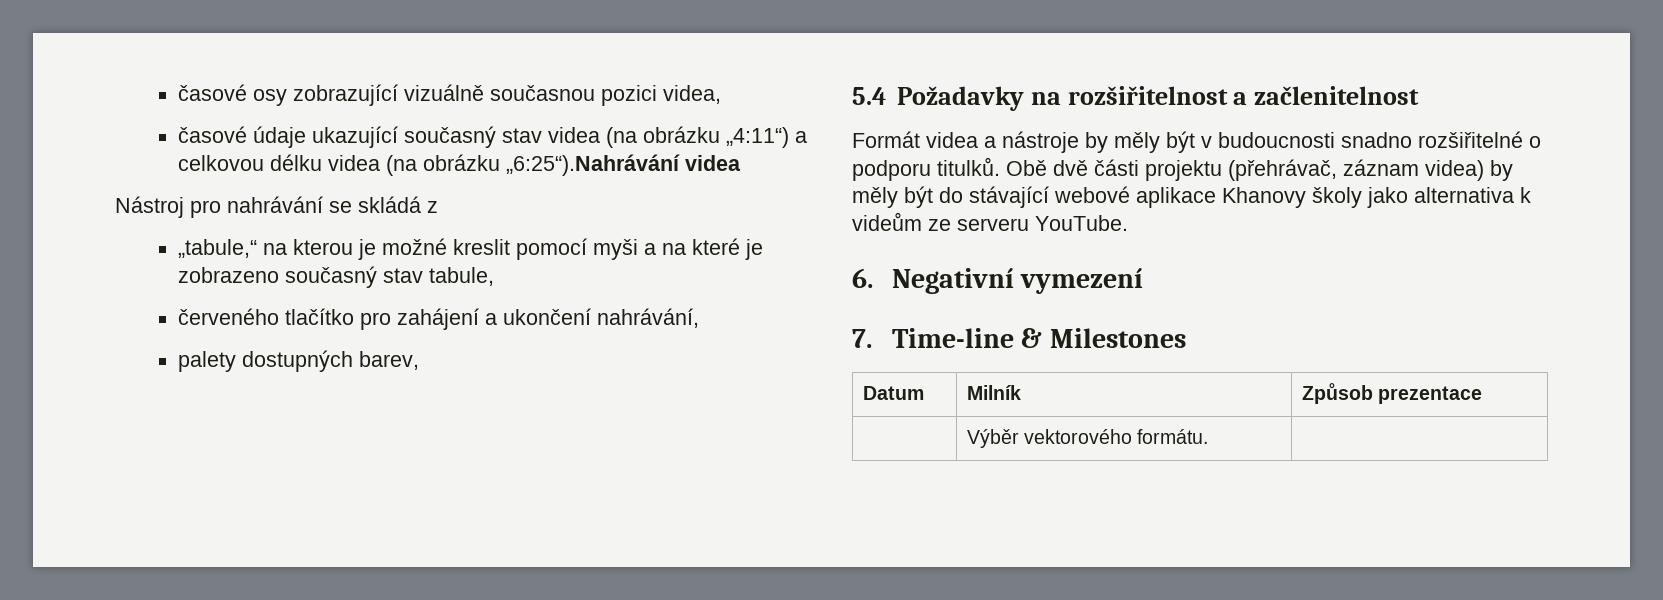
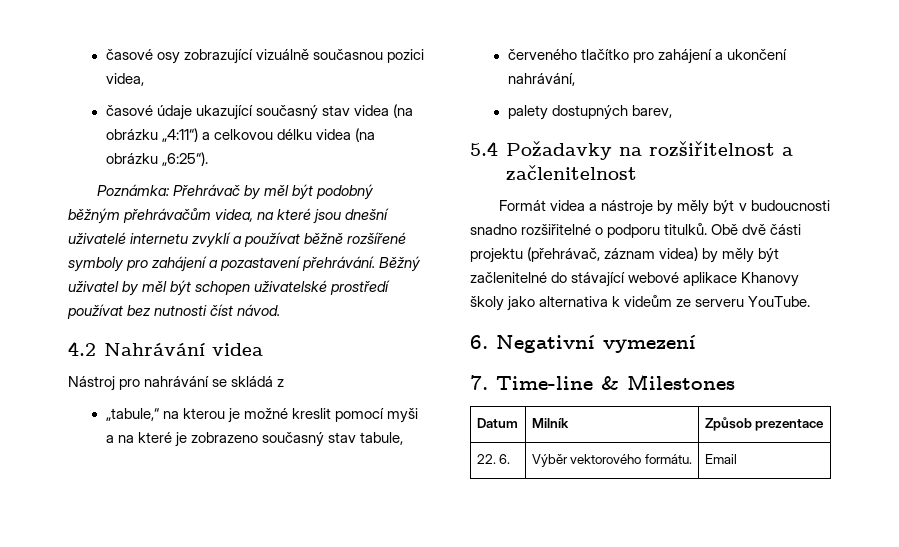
[506,154,681,176] „6:25“).Nahrávání -> [161,152,208,166] [97,184,375,200] [68,208,390,224] [68,232,407,248] [68,256,422,272] [68,280,391,296] [67,304,281,319] [68,341,205,356] „6:25“). // Poznámka: Přehrávač by měl být podobný běžným přehrávačům videa, na které jsou dnešní uživatelé internetu zvyklí a používat běžně rozšířené symboly pro zahájení a pozastavení přehrávání. Běžný uživatel by měl být schopen uživatelské prostředí používat bez nutnosti číst návod. // 4.2 Nahrávání
(933, 197) none -> [470,272,547,283] začlenitelné
(1482, 395) none -> [476,454,511,464] 22. 6.
(1209, 436) none -> [704,454,737,464] Email

